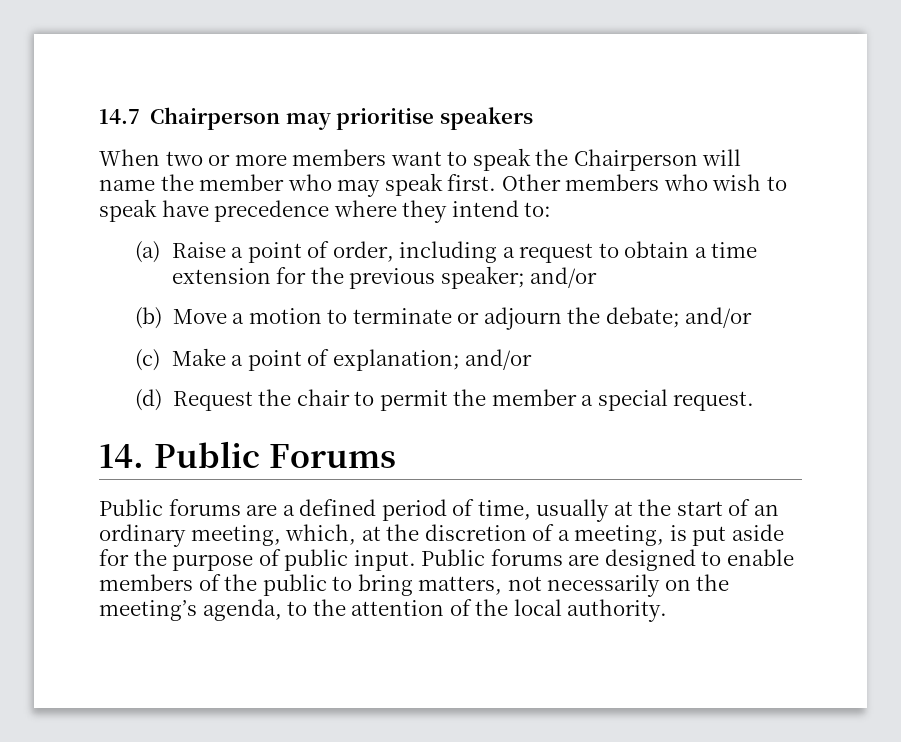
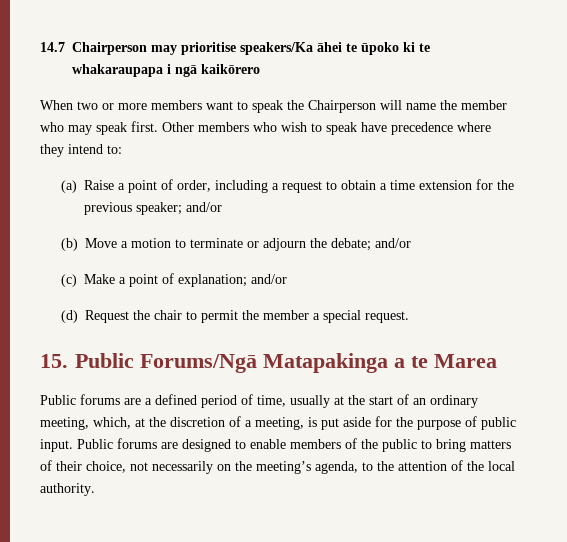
[439,107,533,130] speakers -> [240,42,430,55] [72,64,260,77] speakers/Ka āhei te ūpoko ki te whakaraupapa i ngā kaikōrero
[99,441,396,468] 14. Public Forums -> [40,353,497,373] 15. Public Forums/Ngā Matapakinga a te Marea
[418,576,503,595] matters, -> [470,440,511,449] [40,460,126,473] matters of their choice,

